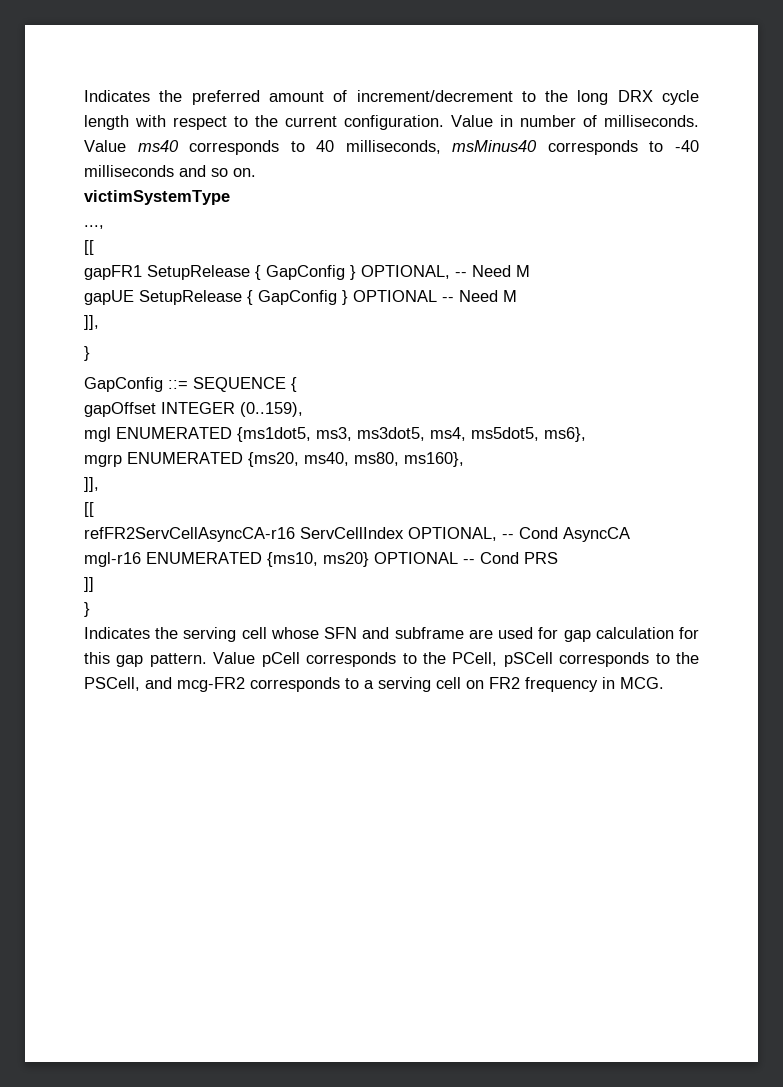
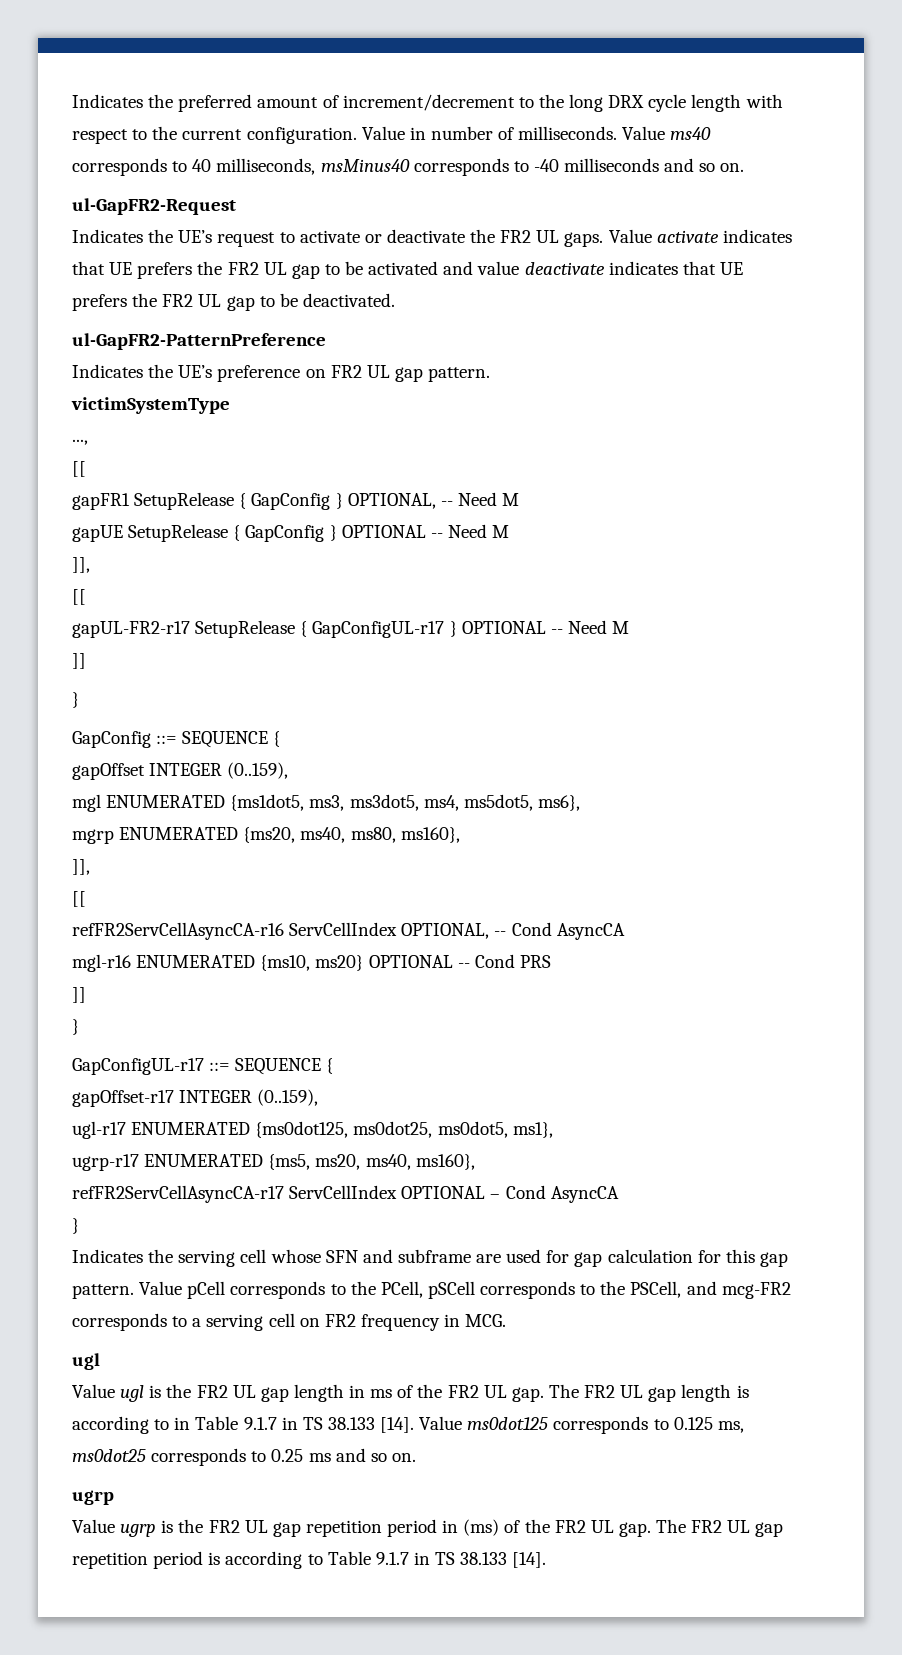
(256, 172) none -> [72,198,236,215] [72,229,792,247] [72,261,743,279] [72,293,395,311] [72,333,326,350] [72,364,491,382] // ul-GapFR2-Request // Indicates the UE’s request to activate or deactivate the FR2 UL gaps. Value activate indicates that UE prefers the FR2 UL gap to be activated and value deactivate indicates that UE prefers the FR2 UL gap to be deactivated. // ul-GapFR2-PatternPreference // Indicates the UE’s preference on FR2 UL gap pattern.
(99, 322) none -> [72,589,86,605] [72,620,630,638] [72,653,86,669] // [[ // gapUL-FR2-r17 SetupRelease { GapConfigUL-r17 } OPTIONAL -- Need M // ]]
(90, 609) none -> [72,1058,334,1075] [72,1089,319,1107] [72,1121,553,1139] [72,1154,475,1171] [72,1185,619,1203] [72,1218,79,1234] // GapConfigUL-r17 ::= SEQUENCE { // gapOffset-r17 INTEGER (0..159), // ugl-r17 ENUMERATED {ms0dot125, ms0dot25, ms0dot5, ms1}, // ugrp-r17 ENUMERATED {ms5, ms20, ms40, ms160}, // refFR2ServCellAsyncCA-r17 ServCellIndex OPTIONAL – Cond AsyncCA // }
(664, 683) none -> [72,1353,100,1370] [72,1384,749,1402] [72,1416,744,1434] [72,1448,416,1466] [72,1490,114,1505] [72,1519,784,1537] [72,1551,547,1569] // ugl // Value ugl is the FR2 UL gap length in ms of the FR2 UL gap. The FR2 UL gap length is according to in Table 9.1.7 in TS 38.133 [14]. Value ms0dot125 corresponds to 0.125 ms, ms0dot25 corresponds to 0.25 ms and so on. // ugrp // Value ugrp is the FR2 UL gap repetition period in (ms) of the FR2 UL gap. The FR2 UL gap repetition period is according to Table 9.1.7 in TS 38.133 [14].

